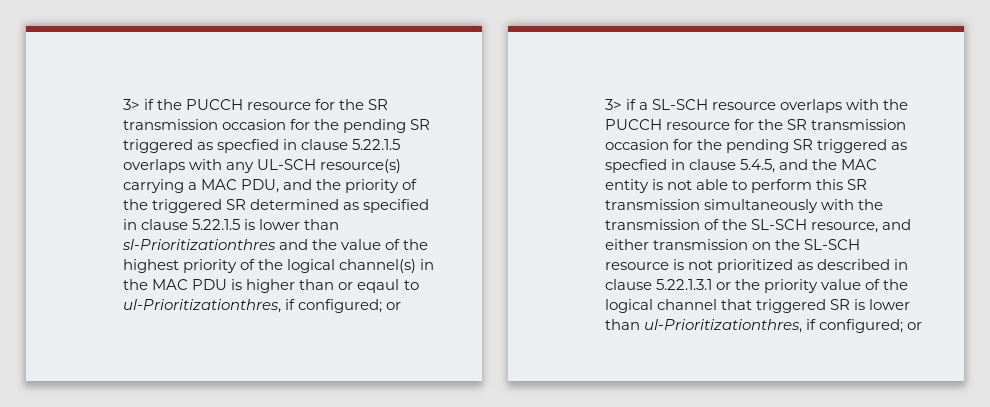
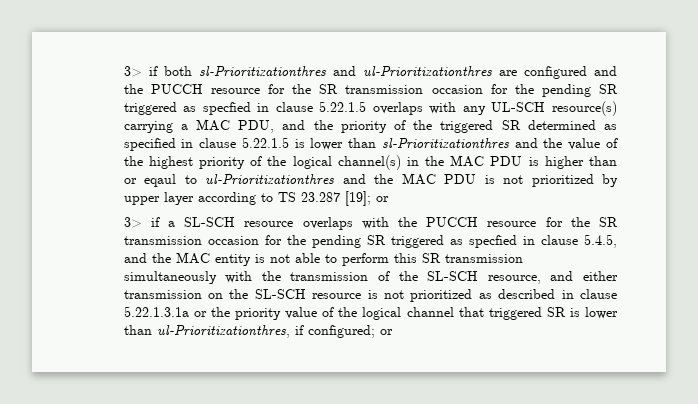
[123,99,155,110] 3> if -> [123,66,617,79] 3> if both sl-Prioritizationthres and ul-Prioritizationthres are configured and
[123,299,383,313] ul-Prioritizationthres, if configured; -> [205,173,619,187] [123,191,371,206] ul-Prioritizationthres and the MAC PDU is not prioritized by upper layer according to TS 23.287 [19];
[656,279,713,290] 5.22.1.3.1 -> [123,306,189,317] 5.22.1.3.1a

